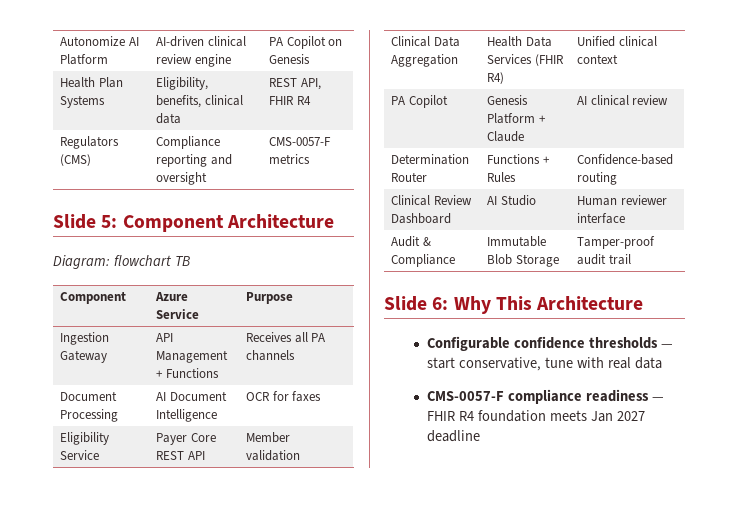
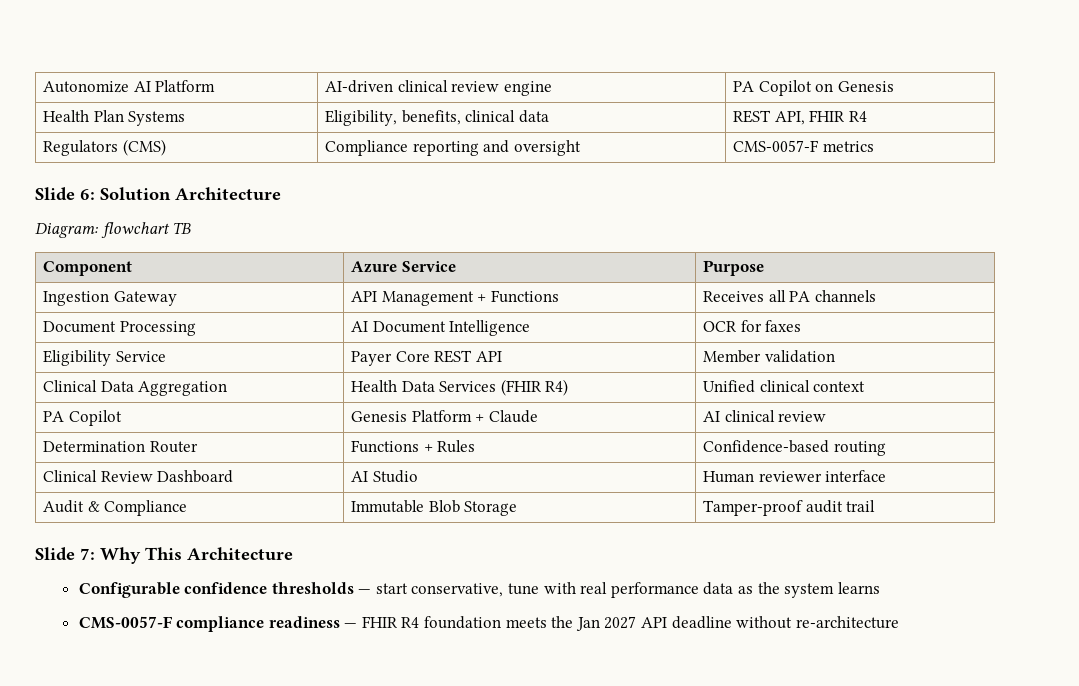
[101,215,224,232] 5: Component -> [80,187,171,201] 6: Solution
[432,297,449,310] 6: -> [80,548,95,560] 7:
[634,357,662,369] data -> [610,582,880,598] performance data as the system learns
(588, 415) none -> [551,616,574,628] the
[427,430,481,442] deadline -> [641,616,899,629] API deadline without re-architecture

